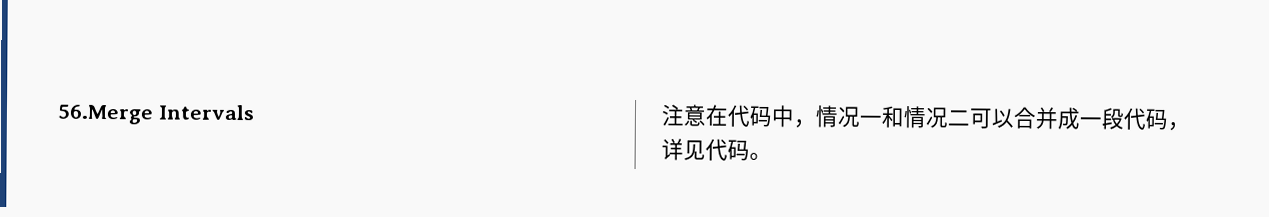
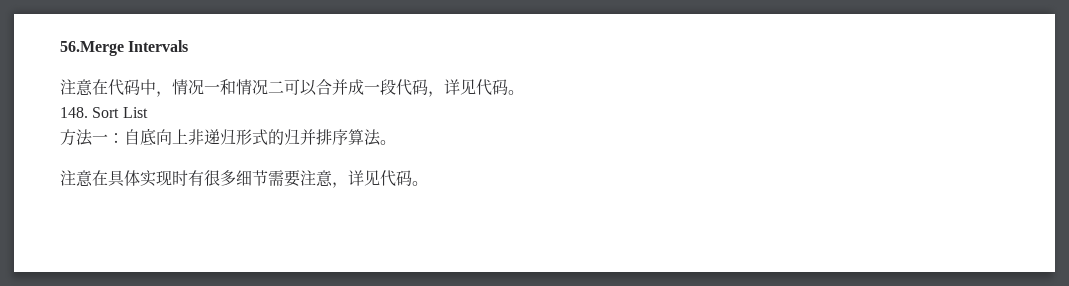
(772, 157) none -> [60,107,148,118] [60,128,396,146] [60,170,428,188] // 148. Sort List // 方法一：自底向上非递归形式的归并排序算法。 // 注意在具体实现时有很多细节需要注意，详见代码。

